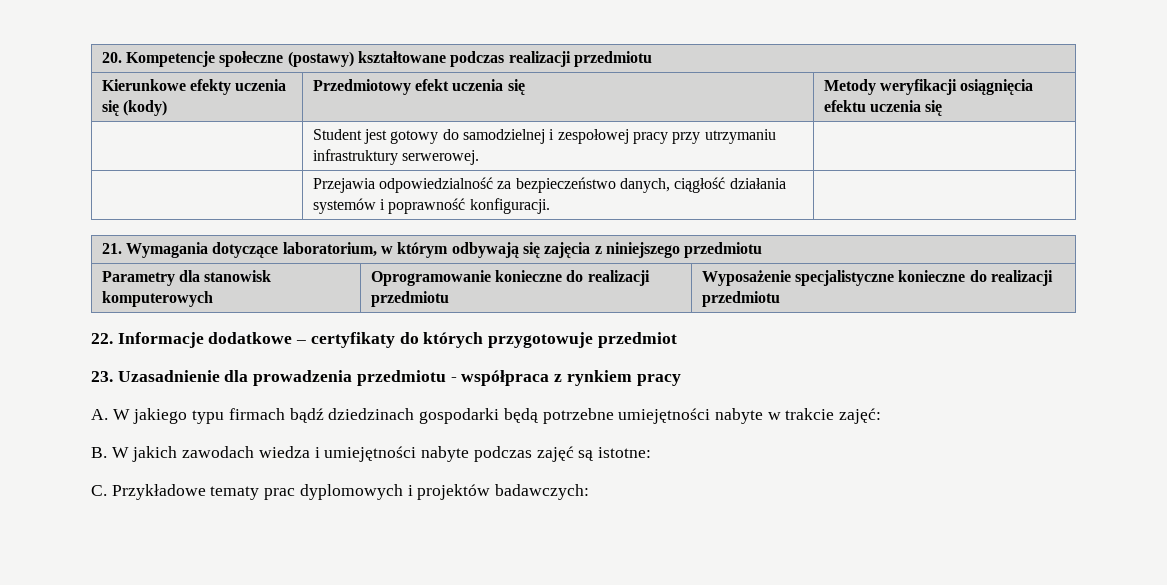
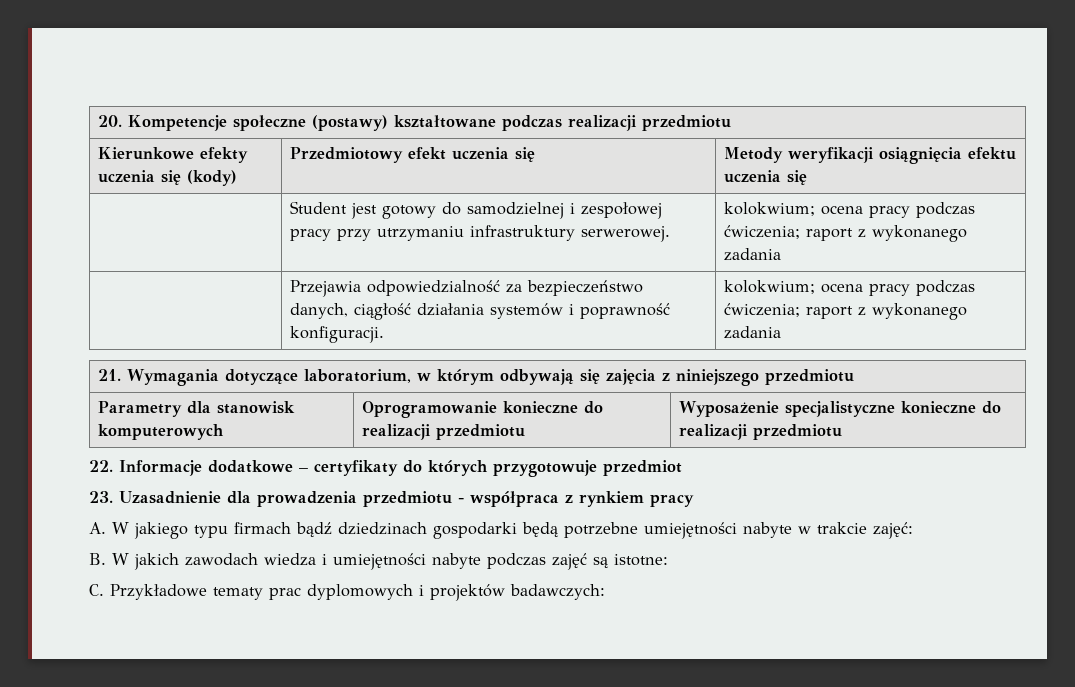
(480, 157) none -> [724,202,976,218] [724,225,968,242] [724,248,782,261] kolokwium; ocena pracy podczas ćwiczenia; raport z wykonanego zadania
(550, 206) none -> [724,280,976,296] [724,303,968,320] [724,326,782,339] kolokwium; ocena pracy podczas ćwiczenia; raport z wykonanego zadania

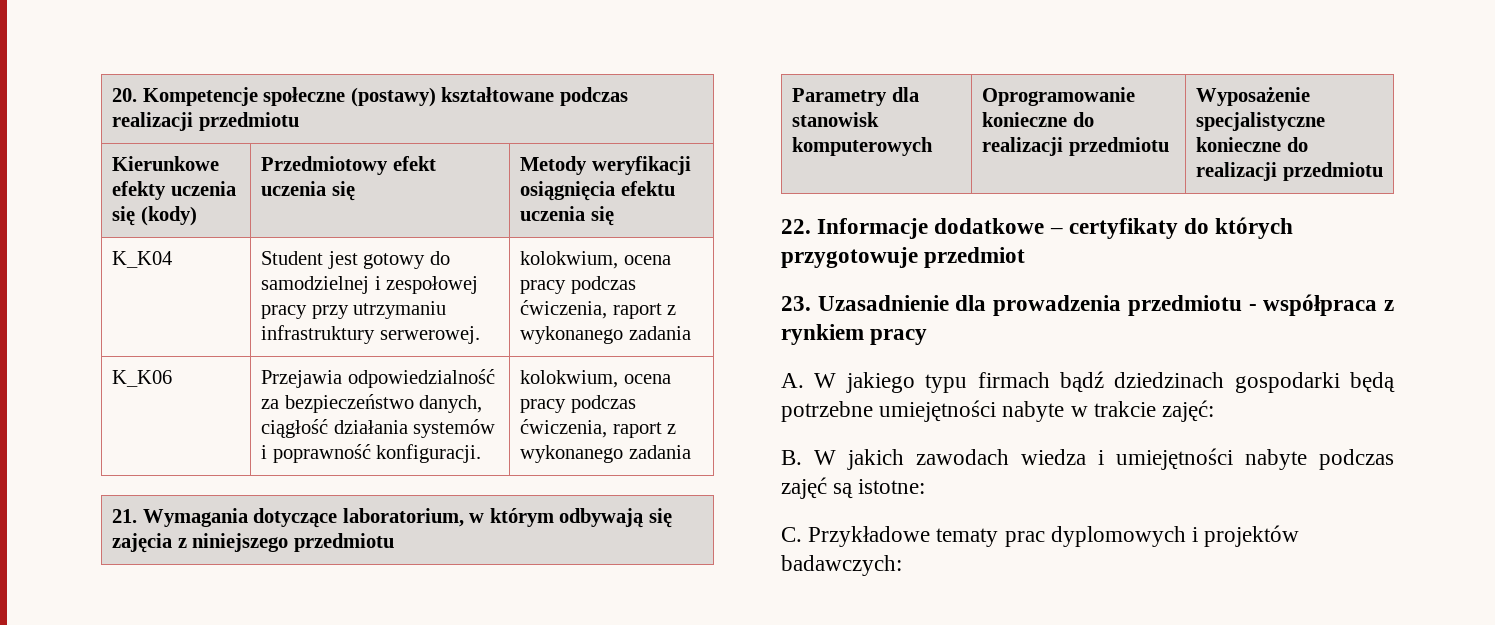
(808, 177) none -> [112,251,173,268] K_K04
[724,202,976,218] [724,225,968,242] [724,248,782,261] kolokwium; ocena pracy podczas ćwiczenia; raport z wykonanego zadania // -> [520,251,671,269] [520,276,636,294] [520,300,677,319] [520,326,691,344] [112,370,173,387] kolokwium, ocena pracy podczas ćwiczenia, raport z wykonanego zadania // K_K06
[724,280,976,296] [724,303,801,317] kolokwium; ocena pracy podczas ćwiczenia; -> [520,370,671,388] [520,395,636,413] [520,419,608,438] kolokwium, ocena pracy podczas ćwiczenia,

